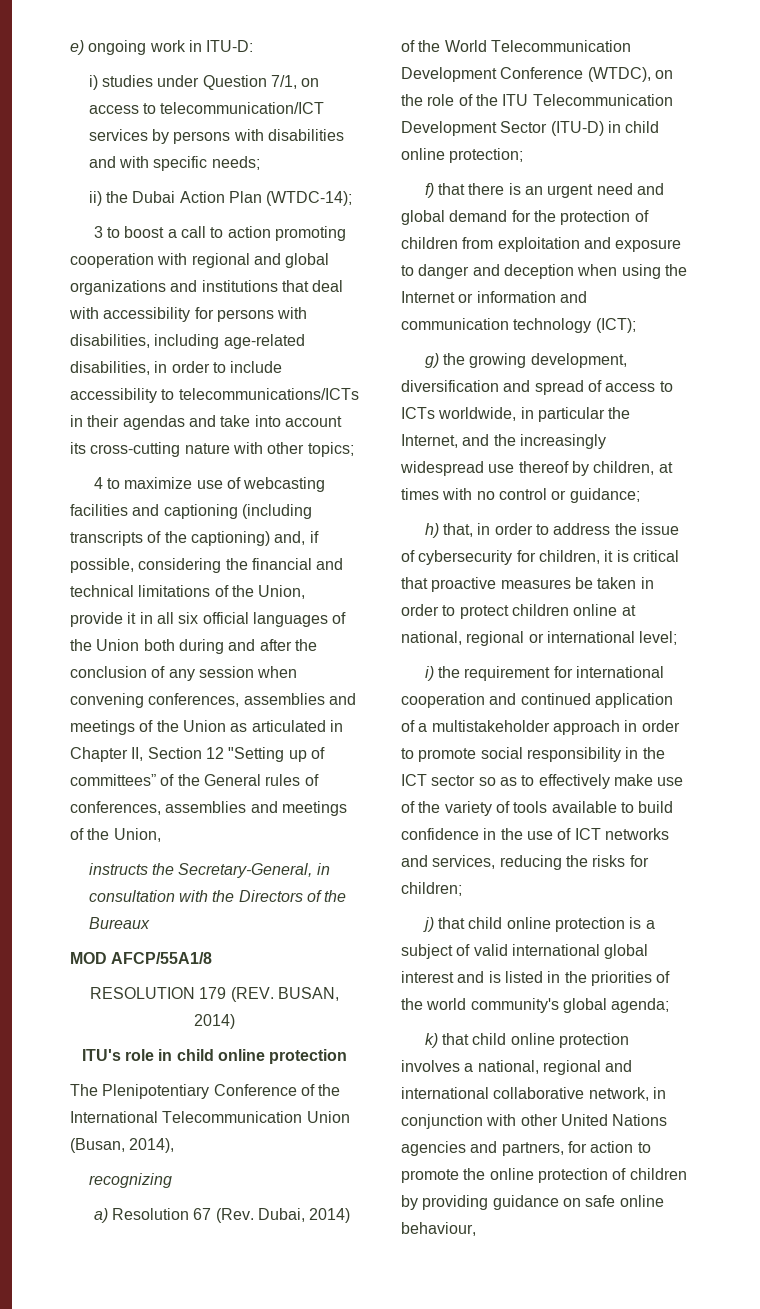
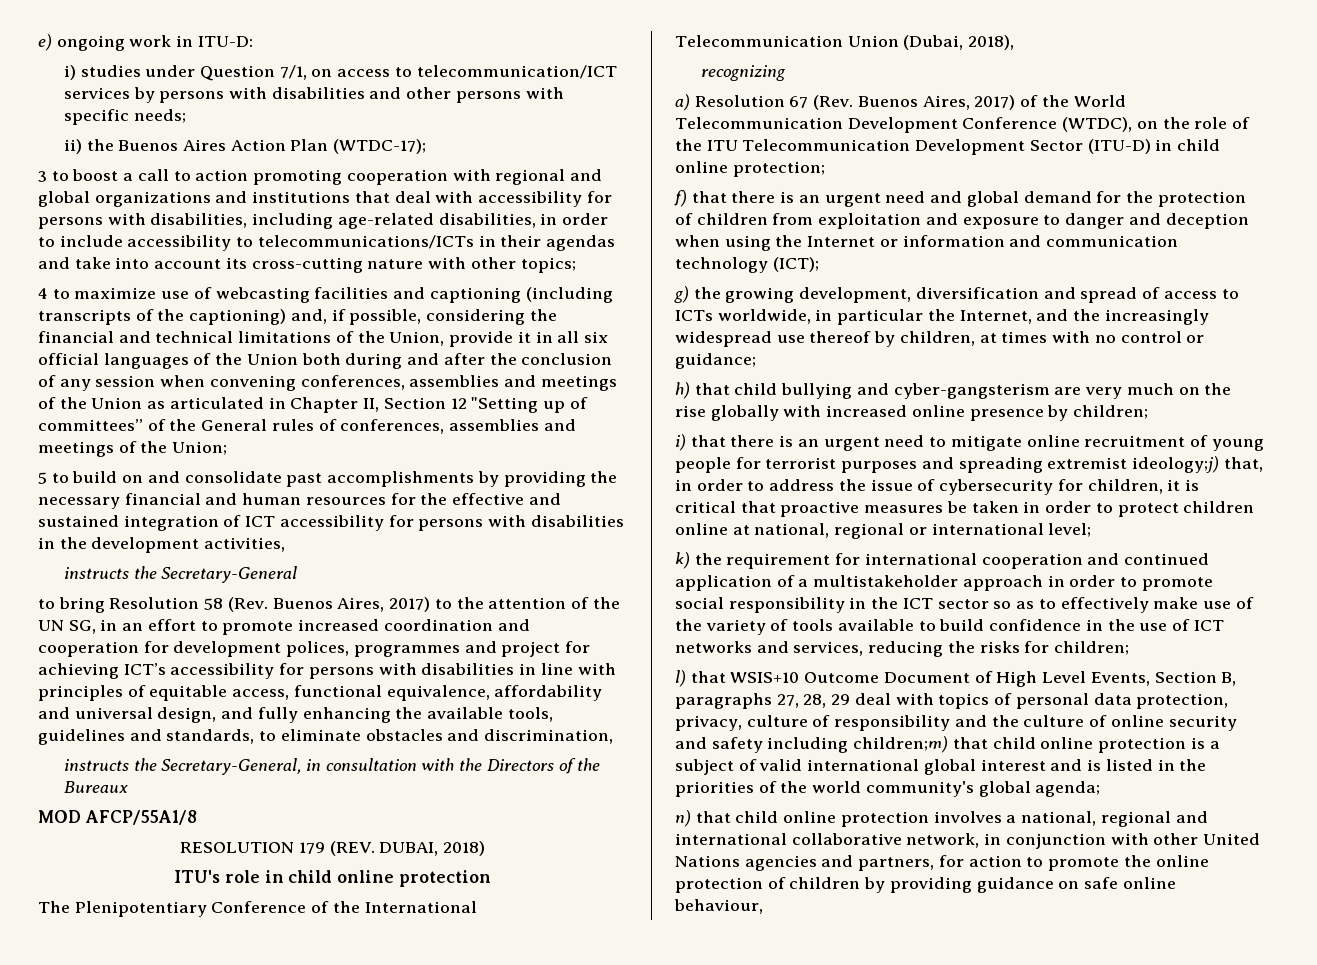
(116, 162) none -> [406,87,521,103] other persons
[132,191,176,203] Dubai -> [118,139,227,151] Buenos Aires
[266,191,353,206] (WTDC-14); -> [333,139,427,154] (WTDC-17);
[113,828,161,842] Union, -> [172,441,228,455] [38,471,618,487] [38,493,561,509] [38,515,624,531] [38,537,286,553] [63,566,298,583] [38,597,620,613] [38,619,530,635] [38,641,591,657] [38,663,616,679] [38,685,603,701] [38,707,553,723] [38,729,614,745] Union; // 5 to build on and consolidate past accomplishments by providing the necessary financial and human resources for the effective and sustained integration of ICT accessibility for persons with disabilities in the development activities, // instructs the Secretary-General // to bring Resolution 58 (Rev. Buenos Aires, 2017) to the attention of the UN SG, in an effort to promote increased coordination and cooperation for development polices, programmes and project for achieving ICT’s accessibility for persons with disabilities in line with principles of equitable access, functional equivalence, affordability and universal design, and fully enhancing the available tools, guidelines and standards, to eliminate obstacles and discrimination,
[277,987,339,1001] [194,1014,235,1029] BUSAN, 2014) -> [379,841,485,856] DUBAI, 2018)
[70,1138,175,1153] (Busan, 2014), -> [903,35,1015,50] (Dubai, 2018),
[258,1208,351,1223] Dubai, 2014) -> [857,95,1016,110] Buenos Aires, 2017)
(439, 530) none -> [694,383,1232,399] [675,405,1149,421] [675,434,1264,451] [675,456,1220,473] that child bullying and cyber-gangsterism are very much on the rise globally with increased online presence by children; // i) that there is an urgent need to mitigate online recruitment of young people for terrorist purposes and spreading extremist ideology;j)
[424,666,434,681] i) -> [675,552,690,569] k)
[422,917,434,932] j) -> [675,670,1237,687] [675,693,1229,709] [675,715,1237,731] [675,736,949,753] l) that WSIS+10 Outcome Document of High Level Events, Section B, paragraphs 27, 28, 29 deal with topics of personal data protection, privacy, culture of responsibility and the culture of online security and safety including children;m)
[424,1033,438,1048] k) -> [675,810,691,827] n)

